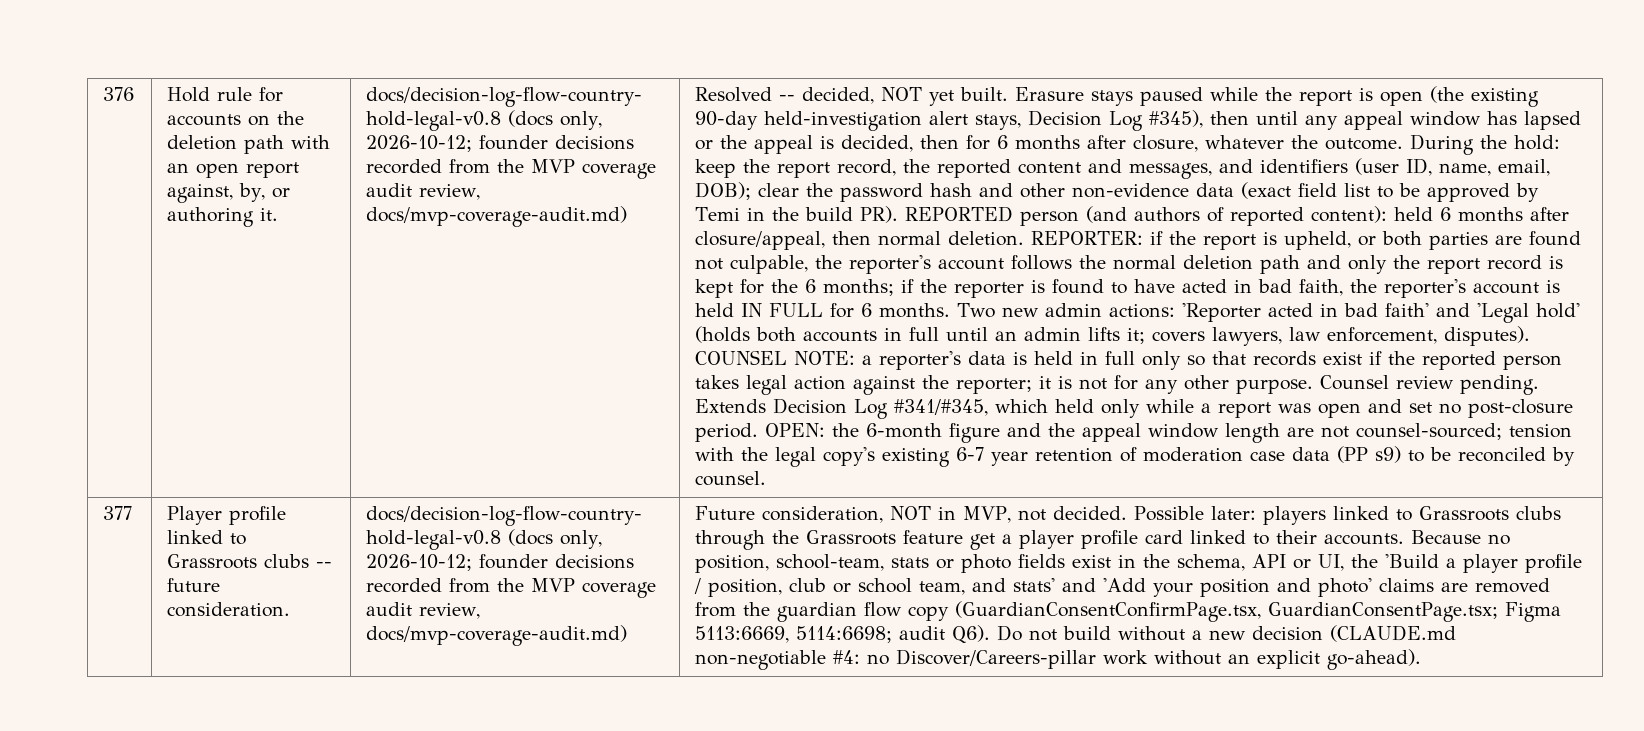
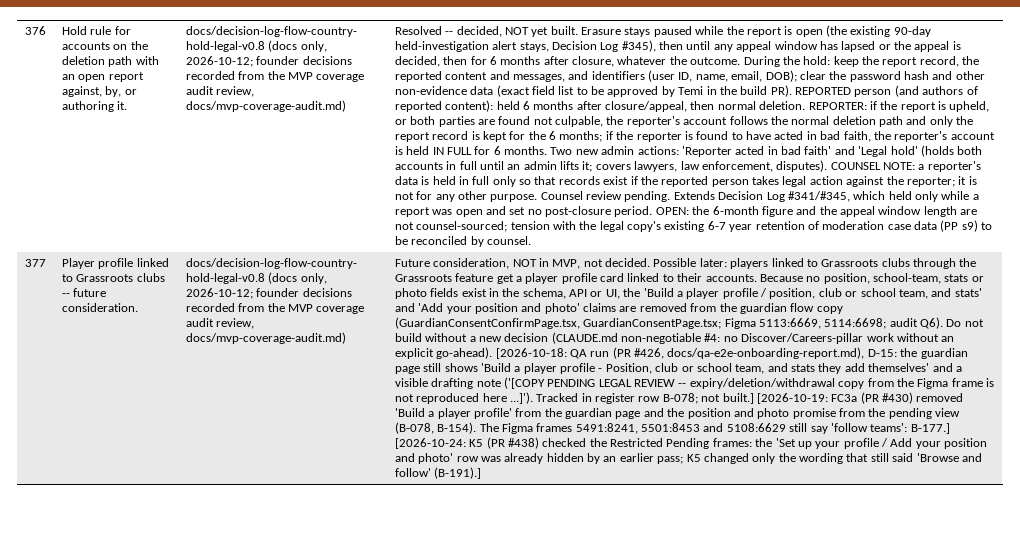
(1422, 659) none -> [495,347,968,359] [394,363,962,374] [394,377,995,389] [394,392,964,404] [394,408,961,419] [394,422,950,434] [394,437,988,449] [394,453,982,464] [394,467,482,479] [2026-10-18: QA run (PR #426, docs/qa-e2e-onboarding-report.md), D-15: the guardian page still shows 'Build a player profile - Position, club or school team, and stats they add themselves' and a visible drafting note ('[COPY PENDING LEGAL REVIEW -- expiry/deletion/withdrawal copy from the Figma frame is not reproduced here ...]'). Tracked in register row B-078; not built.] [2026-10-19: FC3a (PR #430) removed 'Build a player profile' from the guardian page and the position and photo promise from the pending view (B-078, B-154). The Figma frames 5491:8241, 5501:8453 and 5108:6629 still say 'follow teams': B-177.] [2026-10-24: K5 (PR #438) checked the Restricted Pending frames: the 'Set up your profile / Add your position and photo' row was already hidden by an earlier pass; K5 changed only the wording that still said 'Browse and follow' (B-191).]

